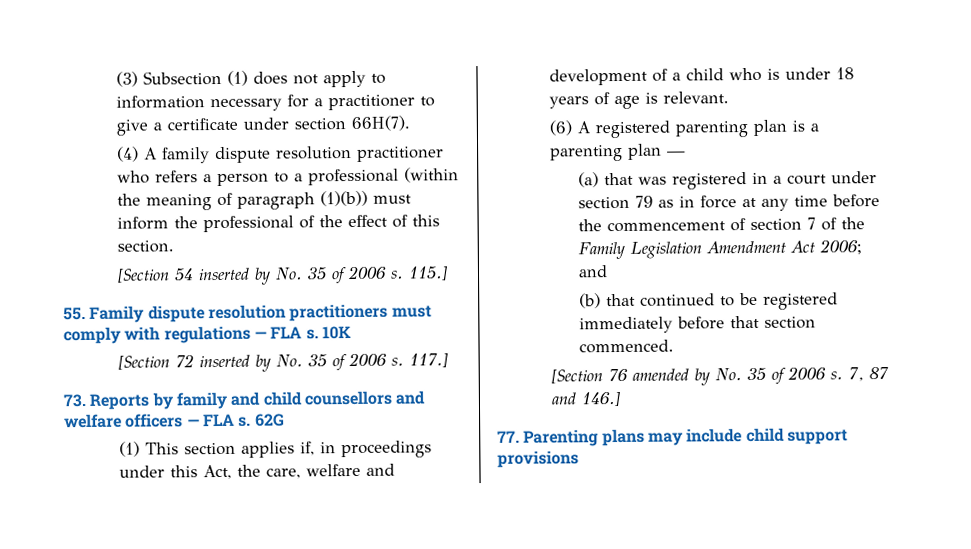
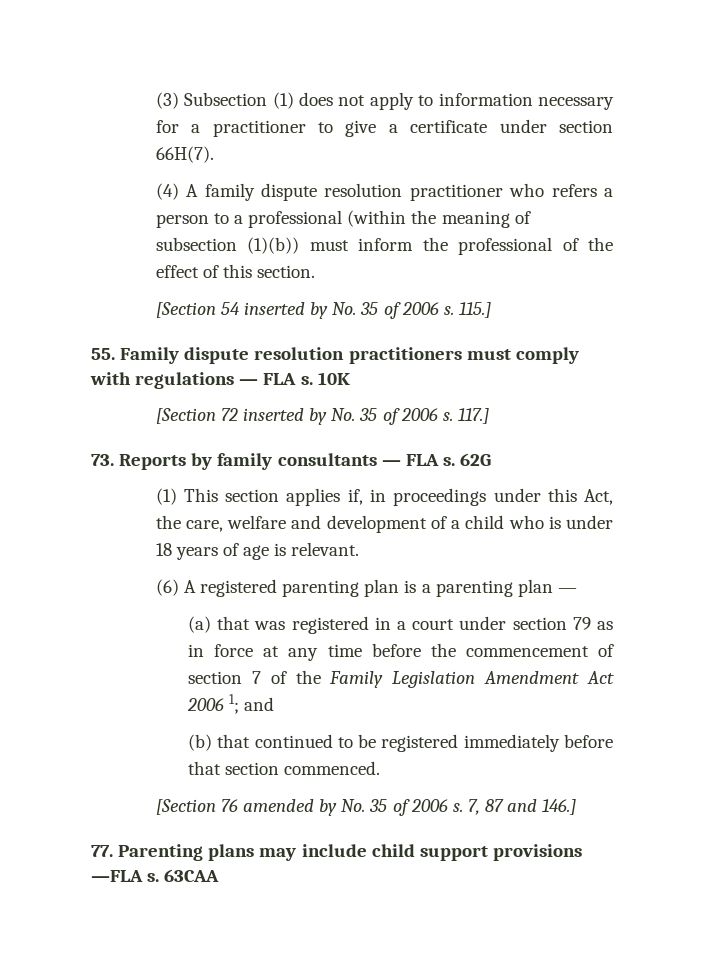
[237,192,316,210] paragraph -> [155,237,237,251] subsection
[230,390,426,406] [64,413,184,429] and child counsellors and welfare officers -> [277,453,377,466] consultants
[819,239,863,255] 2006; -> [187,694,240,714] 2006 1;
(579, 459) none -> [91,869,220,882] —FLA s. 63CAA

